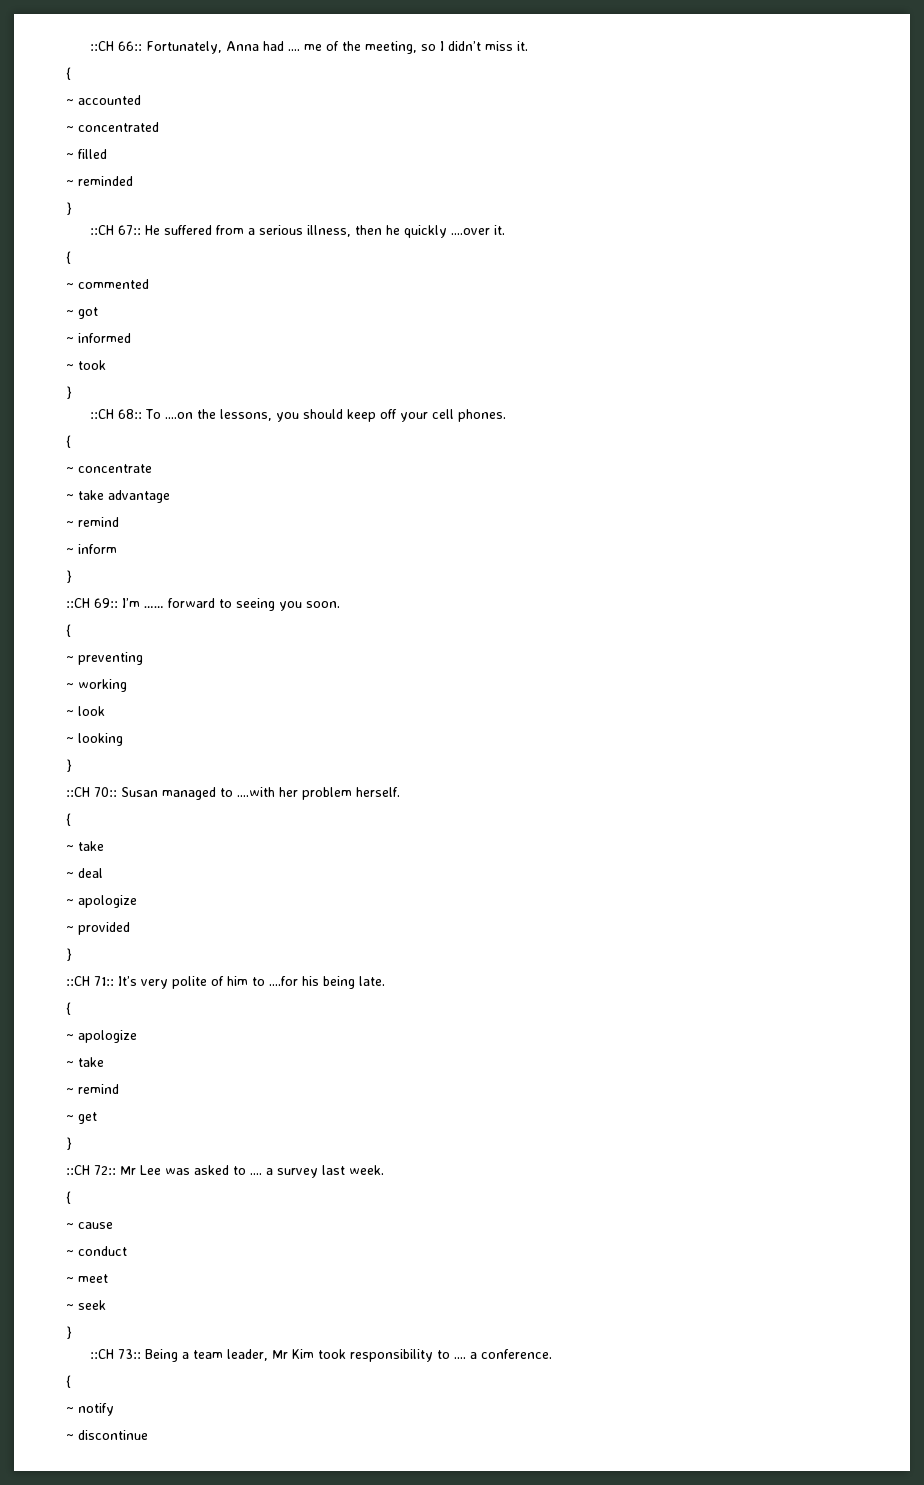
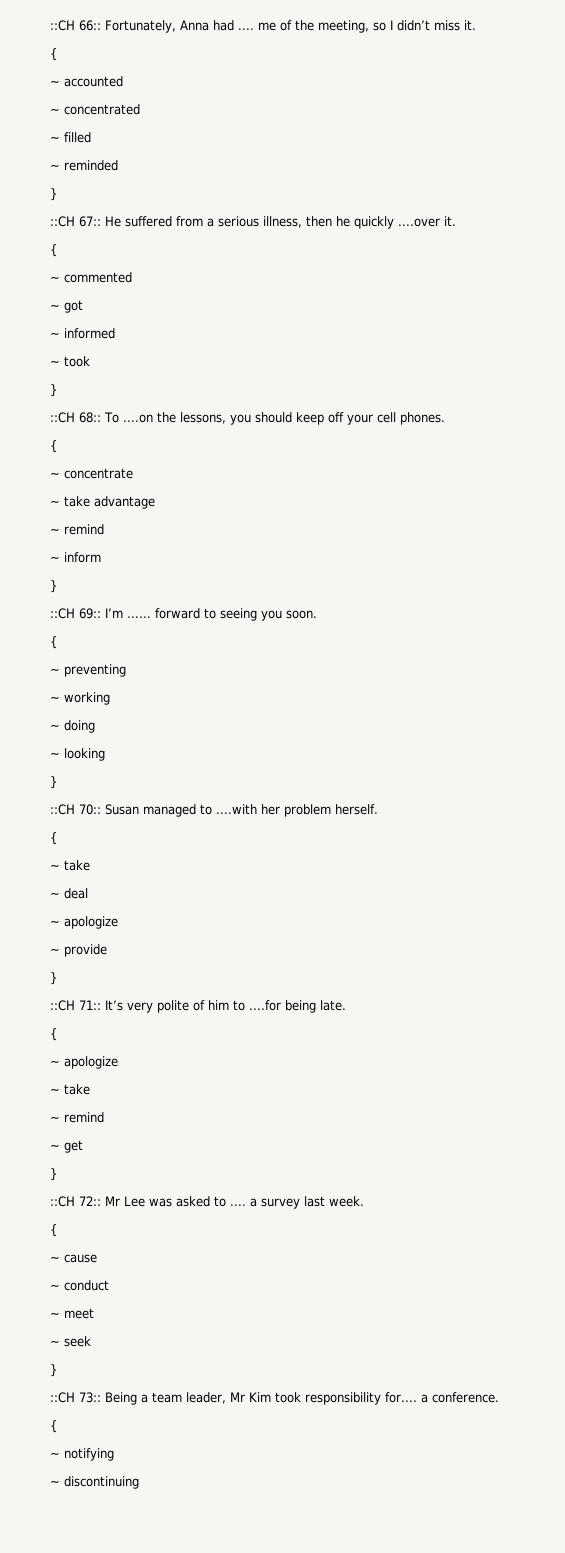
[78,706,105,716] look -> [64,720,95,733] doing
[78,922,130,935] provided -> [64,944,107,957] provide
[302,976,319,986] his -> (281, 1005) none
[437,1350,467,1359] to .... -> [385,1392,417,1403] for....
[78,1403,114,1416] [66,1430,148,1440] notify // ~ discontinue -> [64,1448,114,1461] [50,1476,139,1489] notifying // ~ discontinuing

